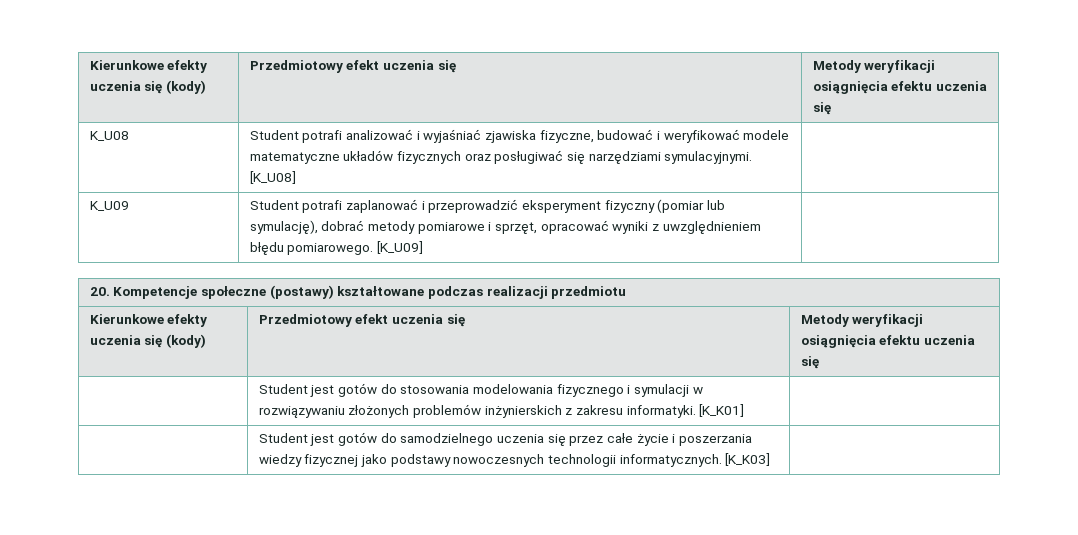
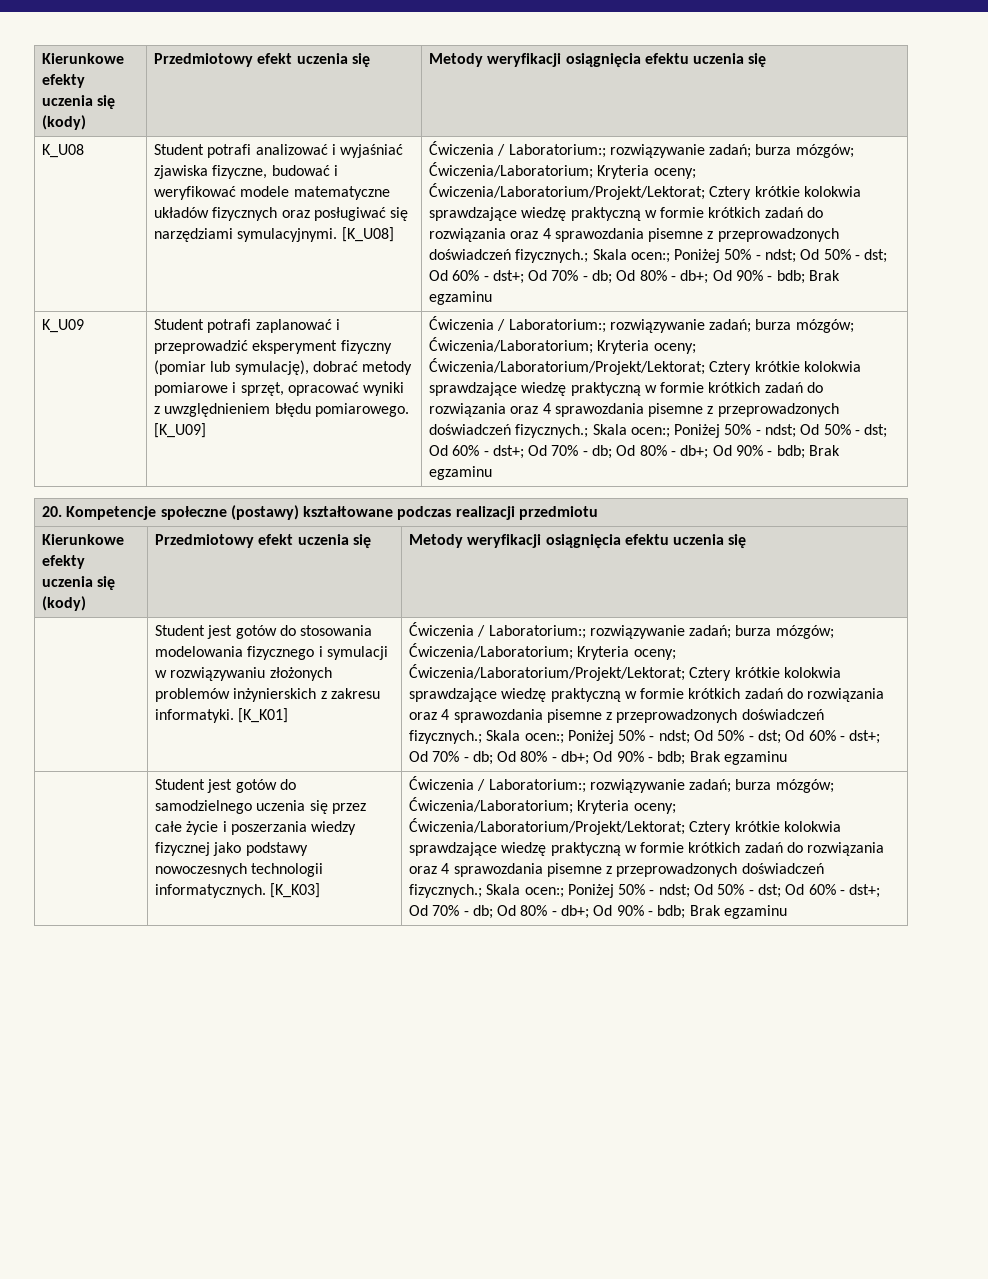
(296, 177) none -> [428,141,854,158] [428,162,696,179] [428,183,861,200] [428,207,824,221] [428,228,839,242] [428,249,888,263] [428,270,840,284] [428,291,492,305] Ćwiczenia / Laboratorium:; rozwiązywanie zadań; burza mózgów; Ćwiczenia/Laboratorium; Kryteria oceny; Ćwiczenia/Laboratorium/Projekt/Lektorat; Cztery krótkie kolokwia sprawdzające wiedzę praktyczną w formie krótkich zadań do rozwiązania oraz 4 sprawozdania pisemne z przeprowadzonych doświadczeń fizycznych.; Skala ocen:; Poniżej 50% - ndst; Od 50% - dst; Od 60% - dst+; Od 70% - db; Od 80% - db+; Od 90% - bdb; Brak egzaminu
(424, 247) none -> [428,316,854,333] [428,337,696,354] [428,358,861,375] [428,382,824,396] [428,403,839,417] [428,424,888,438] [428,445,840,459] [428,466,492,480] Ćwiczenia / Laboratorium:; rozwiązywanie zadań; burza mózgów; Ćwiczenia/Laboratorium; Kryteria oceny; Ćwiczenia/Laboratorium/Projekt/Lektorat; Cztery krótkie kolokwia sprawdzające wiedzę praktyczną w formie krótkich zadań do rozwiązania oraz 4 sprawozdania pisemne z przeprowadzonych doświadczeń fizycznych.; Skala ocen:; Poniżej 50% - ndst; Od 50% - dst; Od 60% - dst+; Od 70% - db; Od 80% - db+; Od 90% - bdb; Brak egzaminu
(745, 410) none -> [408,622,834,639] [408,643,676,660] [408,664,841,681] [408,688,885,702] [408,709,824,723] [408,730,881,744] [408,751,788,765] Ćwiczenia / Laboratorium:; rozwiązywanie zadań; burza mózgów; Ćwiczenia/Laboratorium; Kryteria oceny; Ćwiczenia/Laboratorium/Projekt/Lektorat; Cztery krótkie kolokwia sprawdzające wiedzę praktyczną w formie krótkich zadań do rozwiązania oraz 4 sprawozdania pisemne z przeprowadzonych doświadczeń fizycznych.; Skala ocen:; Poniżej 50% - ndst; Od 50% - dst; Od 60% - dst+; Od 70% - db; Od 80% - db+; Od 90% - bdb; Brak egzaminu
(771, 459) none -> [408,776,834,793] [408,797,676,814] [408,818,841,835] [408,842,885,856] [408,863,824,877] [408,884,881,898] [408,905,788,919] Ćwiczenia / Laboratorium:; rozwiązywanie zadań; burza mózgów; Ćwiczenia/Laboratorium; Kryteria oceny; Ćwiczenia/Laboratorium/Projekt/Lektorat; Cztery krótkie kolokwia sprawdzające wiedzę praktyczną w formie krótkich zadań do rozwiązania oraz 4 sprawozdania pisemne z przeprowadzonych doświadczeń fizycznych.; Skala ocen:; Poniżej 50% - ndst; Od 50% - dst; Od 60% - dst+; Od 70% - db; Od 80% - db+; Od 90% - bdb; Brak egzaminu

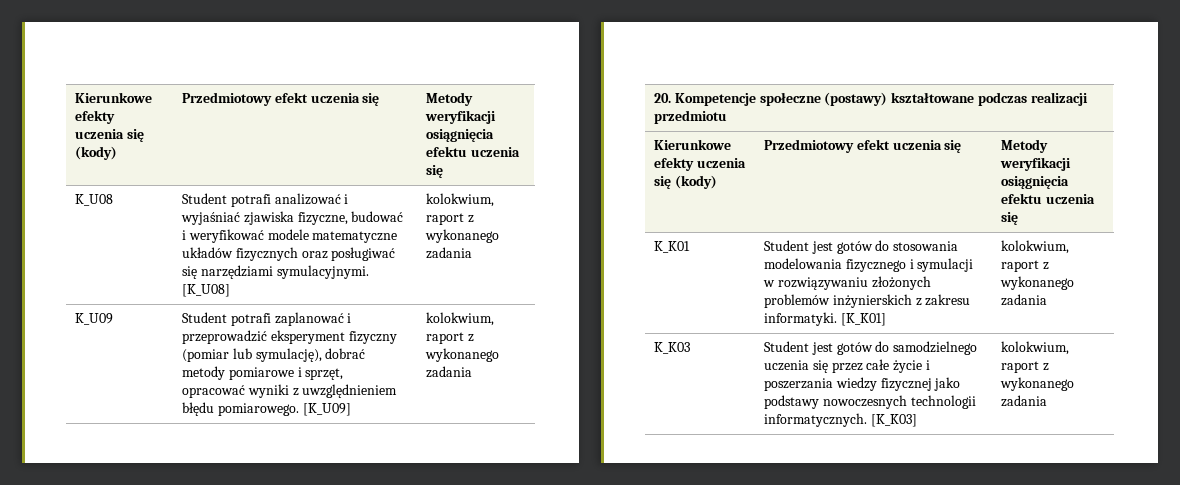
[428,141,854,158] [428,162,696,179] [428,183,861,200] [428,207,824,221] [428,228,839,242] [428,249,888,263] [428,270,840,284] [428,291,492,305] Ćwiczenia / Laboratorium:; rozwiązywanie zadań; burza mózgów; Ćwiczenia/Laboratorium; Kryteria oceny; Ćwiczenia/Laboratorium/Projekt/Lektorat; Cztery krótkie kolokwia sprawdzające wiedzę praktyczną w formie krótkich zadań do rozwiązania oraz 4 sprawozdania pisemne z przeprowadzonych doświadczeń fizycznych.; Skala ocen:; Poniżej 50% - ndst; Od 50% - dst; Od 60% - dst+; Od 70% - db; Od 80% - db+; Od 90% - bdb; Brak egzaminu -> [425,193,494,207] [425,213,474,225] [424,229,499,243] [425,247,472,259] kolokwium, raport z wykonanego zadania
[428,316,854,333] [428,337,696,354] [428,358,861,375] [428,382,824,396] [428,403,839,417] [428,424,888,438] [428,445,840,459] [428,466,492,480] Ćwiczenia / Laboratorium:; rozwiązywanie zadań; burza mózgów; Ćwiczenia/Laboratorium; Kryteria oceny; Ćwiczenia/Laboratorium/Projekt/Lektorat; Cztery krótkie kolokwia sprawdzające wiedzę praktyczną w formie krótkich zadań do rozwiązania oraz 4 sprawozdania pisemne z przeprowadzonych doświadczeń fizycznych.; Skala ocen:; Poniżej 50% - ndst; Od 50% - dst; Od 60% - dst+; Od 70% - db; Od 80% - db+; Od 90% - bdb; Brak egzaminu -> [425,312,494,326] [425,332,474,344] [424,348,499,362] [425,366,472,378] kolokwium, raport z wykonanego zadania
(747, 541) none -> [653,241,690,253] K_K01
[408,622,834,639] [408,643,676,660] [408,664,841,681] [408,688,885,702] [408,709,824,723] [408,730,881,744] [408,751,788,765] Ćwiczenia / Laboratorium:; rozwiązywanie zadań; burza mózgów; Ćwiczenia/Laboratorium; Kryteria oceny; Ćwiczenia/Laboratorium/Projekt/Lektorat; Cztery krótkie kolokwia sprawdzające wiedzę praktyczną w formie krótkich zadań do rozwiązania oraz 4 sprawozdania pisemne z przeprowadzonych doświadczeń fizycznych.; Skala ocen:; Poniżej 50% - ndst; Od 50% - dst; Od 60% - dst+; Od 70% - db; Od 80% - db+; Od 90% - bdb; Brak egzaminu // -> [1000,240,1069,254] [1000,260,1049,272] [999,276,1074,290] [1000,294,1047,306] [653,342,690,354] kolokwium, raport z wykonanego zadania // K_K03
[408,776,834,793] [408,797,676,814] [408,818,841,835] [408,842,885,856] [408,863,824,877] [408,884,881,898] [408,905,788,919] Ćwiczenia / Laboratorium:; rozwiązywanie zadań; burza mózgów; Ćwiczenia/Laboratorium; Kryteria oceny; Ćwiczenia/Laboratorium/Projekt/Lektorat; Cztery krótkie kolokwia sprawdzające wiedzę praktyczną w formie krótkich zadań do rozwiązania oraz 4 sprawozdania pisemne z przeprowadzonych doświadczeń fizycznych.; Skala ocen:; Poniżej 50% - ndst; Od 50% - dst; Od 60% - dst+; Od 70% - db; Od 80% - db+; Od 90% - bdb; Brak egzaminu -> [1000,341,1069,355] [1000,361,1049,373] [999,377,1074,391] [1000,395,1047,407] kolokwium, raport z wykonanego zadania

